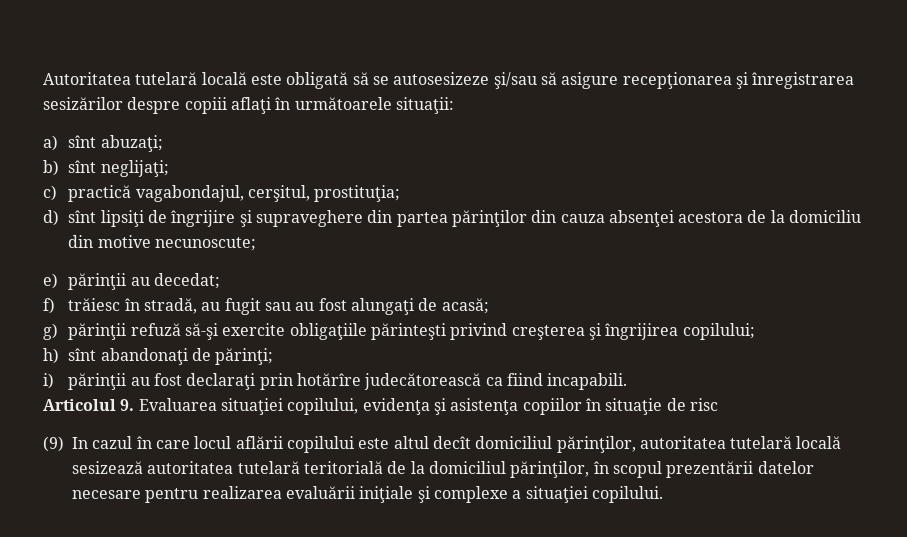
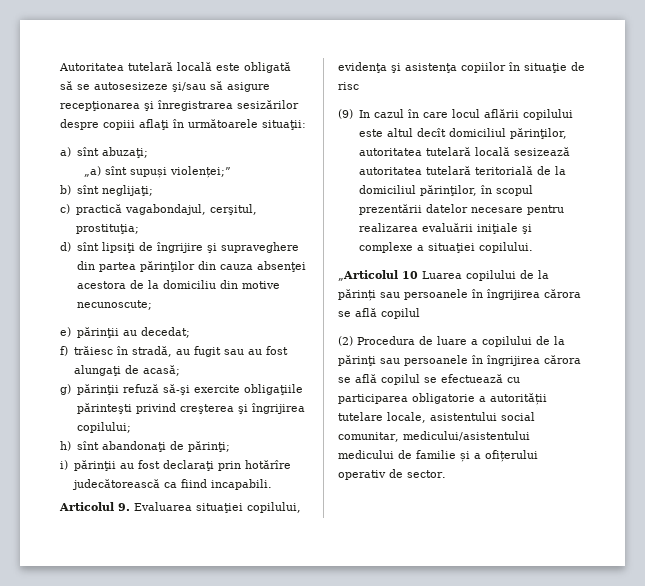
(163, 143) none -> [84,166,232,178] // „a) sînt supuși violenței;”
(663, 494) none -> [338,270,549,281] [338,289,581,301] [338,308,420,319] [338,336,565,347] [338,355,581,366] [338,374,520,385] [338,393,547,405] [338,412,535,423] [338,431,530,442] [338,450,538,462] [338,469,446,480] // „Articolul 10 Luarea copilului de la părinți sau persoanele în îngrijirea cărora se află copilul // (2) Procedura de luare a copilului de la părinţi sau persoanele în îngrijirea cărora se află copilul se efectuează cu participarea obligatorie a autorității tutelare locale, asistentului social comunitar, medicului/asistentului medicului de familie și a ofițerului operativ de sector.

